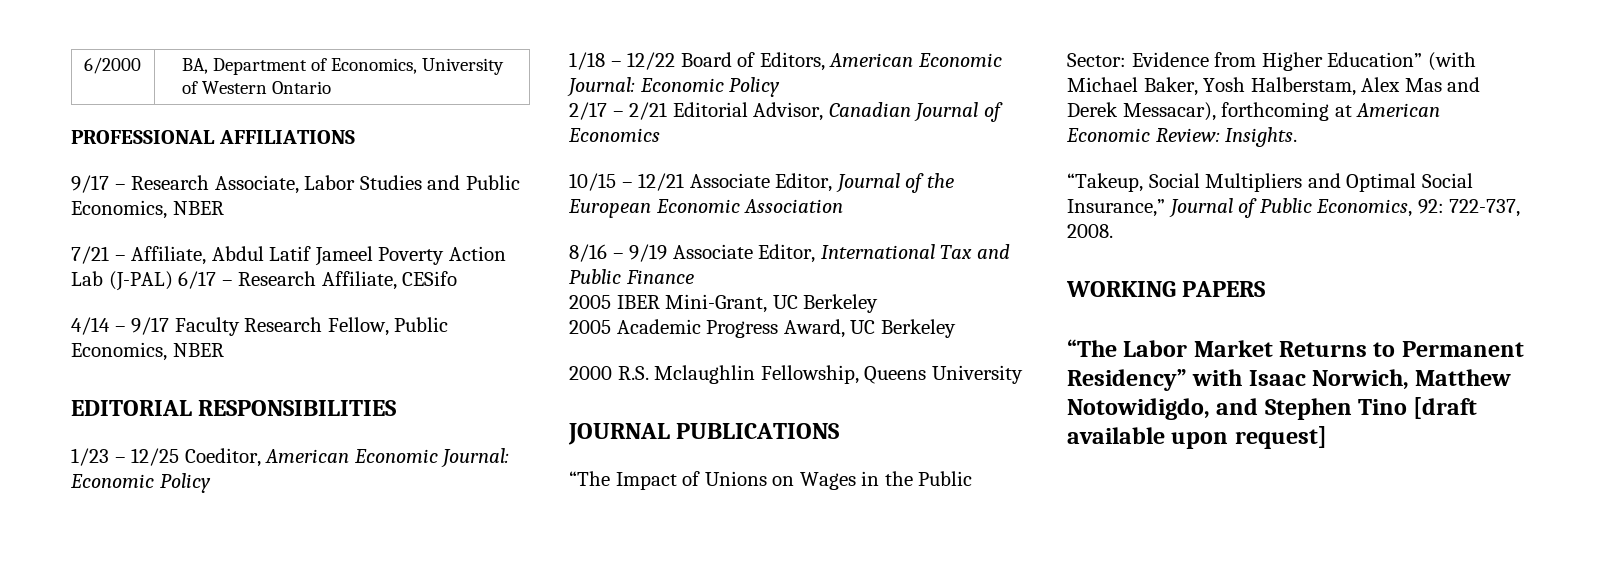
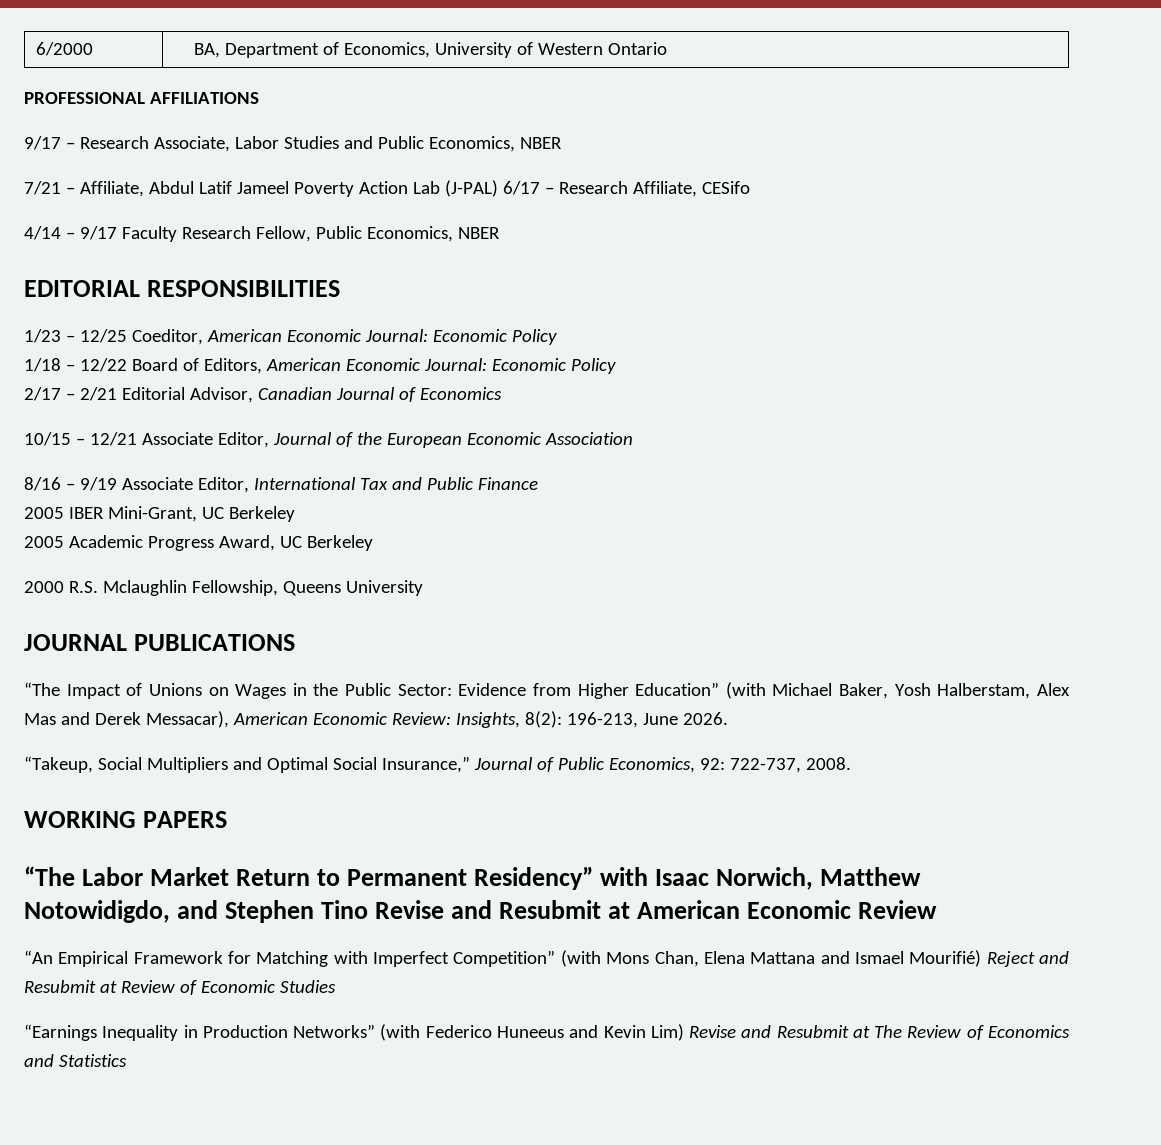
[1221,102,1352,121] forthcoming at -> (229, 719) none
[1225,127,1298,147] Insights. -> [455,711,728,728] Insights, 8(2): 196-213, June 2026.
[1279,341,1368,357] Returns -> [236,869,311,886] Return
[1413,397,1478,419] [1067,426,1327,449] [draft available upon request] -> [375,900,938,919] [24,950,1070,967] [24,980,336,995] [24,1024,1071,1041] [24,1054,127,1067] Revise and Resubmit at American Economic Review // “An Empirical Framework for Matching with Imperfect Competition” (with Mons Chan, Elena Mattana and Ismael Mourifié) Reject and Resubmit at Review of Economic Studies // “Earnings Inequality in Production Networks” (with Federico Huneeus and Kevin Lim) Revise and Resubmit at The Review of Economics and Statistics

